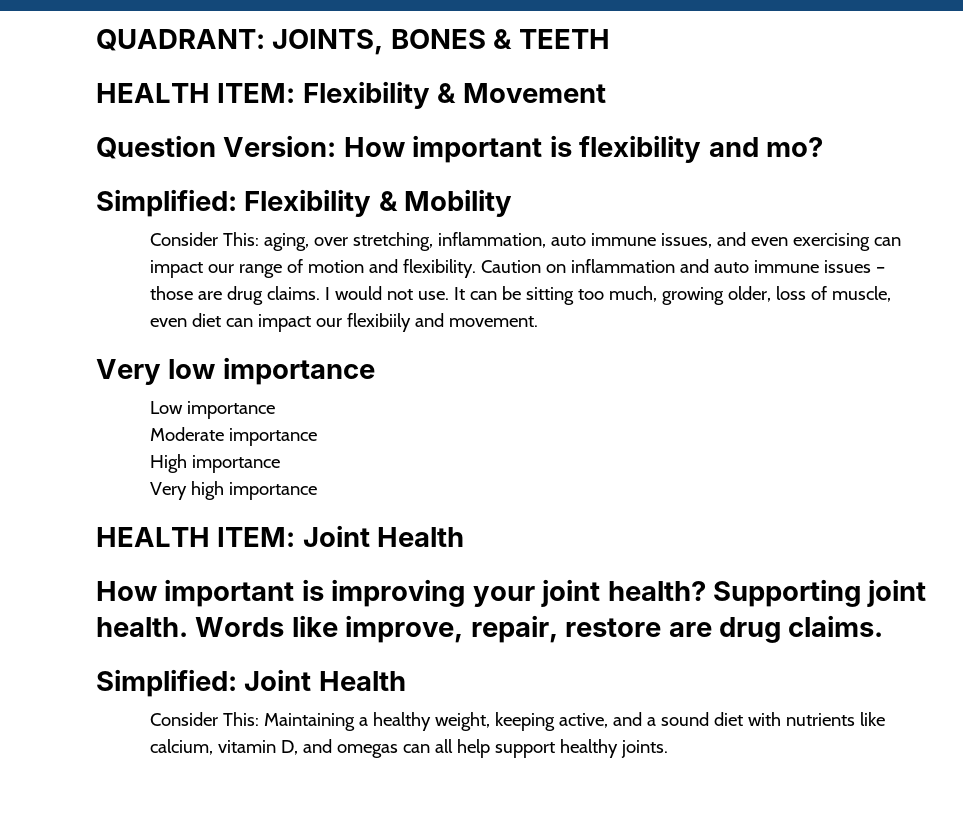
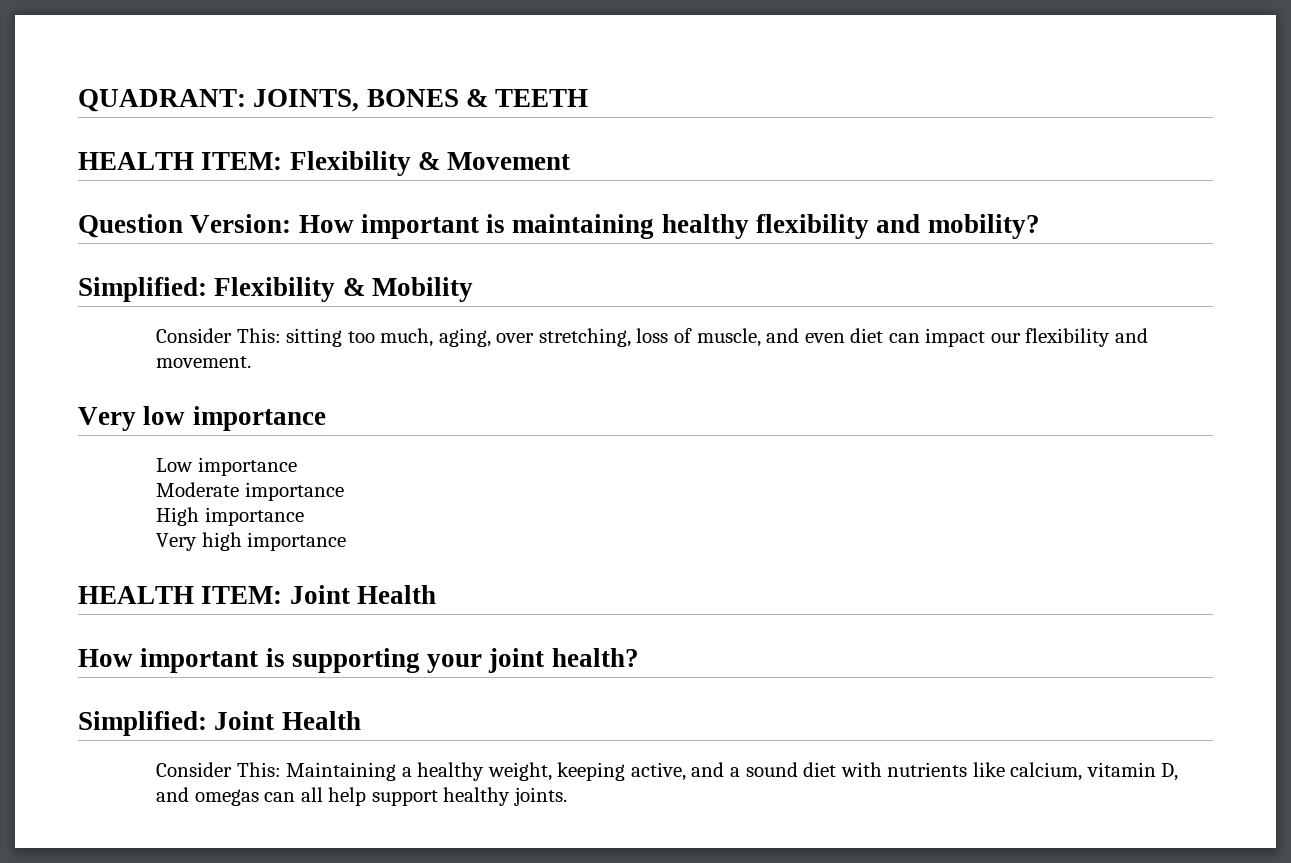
[579,135,823,163] flexibility and mo? -> [512,214,1040,239] maintaining healthy flexibility and mobility?
[263,232,901,251] [149,259,885,278] [149,286,771,305] aging, over stretching, inflammation, auto immune issues, and even exercising can impact our range of motion and flexibility. Caution on inflammation and auto immune issues – those are drug claims. I would not use. It can be sitting too much, growing older, -> [286,328,631,347] sitting too much, aging, over stretching,
(891, 294) none -> [766,328,800,343] and
[346,313,411,332] flexibiily -> [1025,328,1111,347] flexibility
[331,579,466,607] improving -> [291,648,420,673] supporting
[712,579,927,607] [96,615,884,643] Supporting joint health. Words like improve, repair, restore are drug claims. -> (639, 657) none

